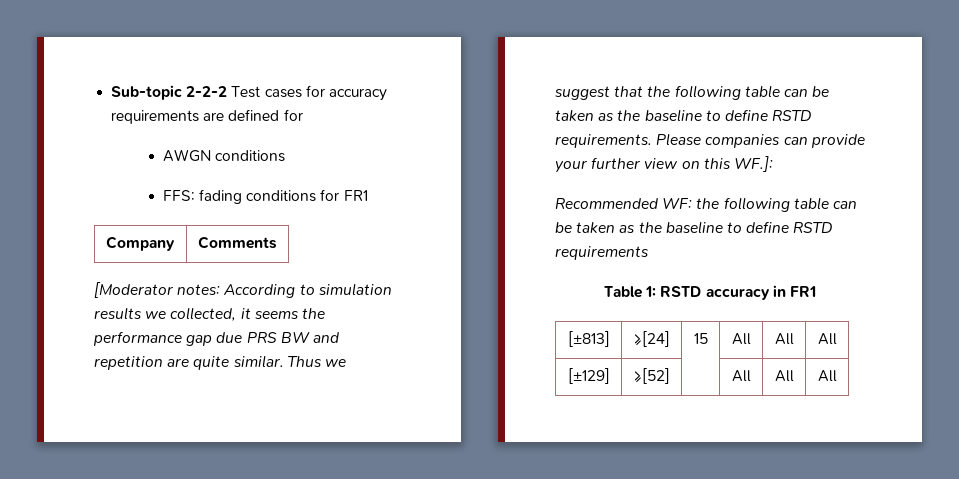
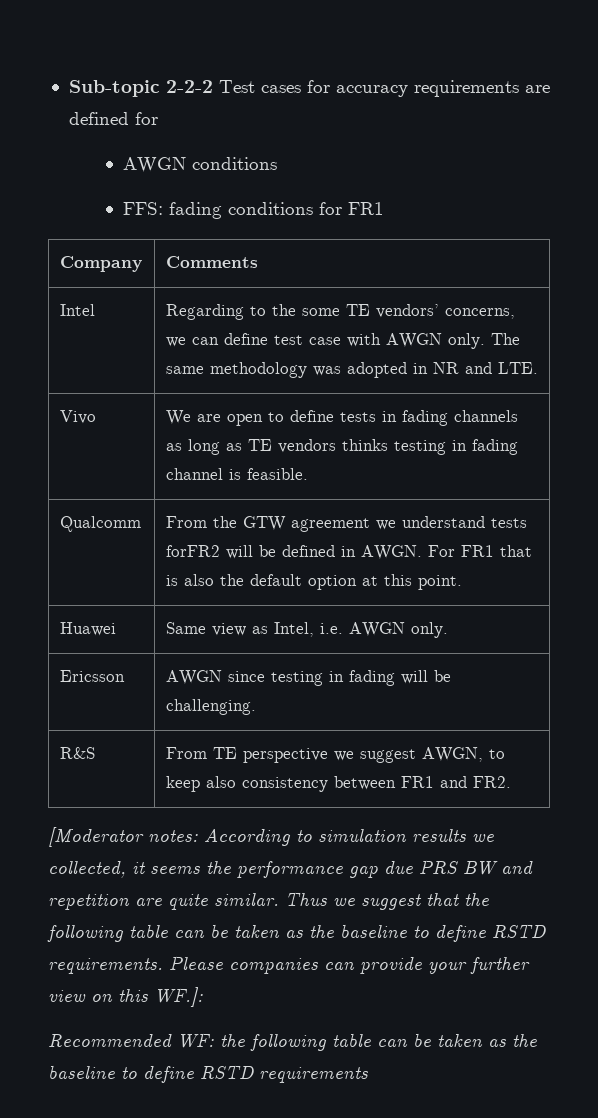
(277, 242) none -> [59,304,95,316] [165,304,515,320] [165,333,520,349] [165,362,538,378] [59,410,96,424] [165,410,518,426] [165,439,518,455] [165,468,308,480] [59,516,141,532] [165,516,527,532] [165,545,532,560] [165,574,462,590] [59,622,116,636] [165,622,448,638] [59,670,125,682] [165,670,451,686] [165,699,256,715] [59,747,95,759] [165,747,505,763] [165,776,511,792] // Intel | Regarding to the some TE vendors’ concerns, we can define test case with AWGN only. The same methodology was adopted in NR and LTE. // Vivo | We are open to define tests in fading channels as long as TE vendors thinks testing in fading channel is feasible. // Qualcomm | From the GTW agreement we understand tests forFR2 will be defined in AWGN. For FR1 that is also the default option at this point. // Huawei | Same view as Intel, i.e. AWGN only. // Ericsson | AWGN since testing in fading will be challenging. // R&S | From TE perspective we suggest AWGN, to keep also consistency between FR1 and FR2.
[604,285,816,300] [567,331,610,347] [633,331,670,347] [693,333,708,344] [731,333,751,345] [774,333,794,345] [817,333,837,345] [567,368,610,384] [633,368,670,384] [731,370,751,382] [774,370,794,382] [817,370,837,382] // Table 1: RSTD accuracy in FR1 // [±813] | ≥[24] | 15 | All | All | All // [±129] | ≥[52] | | All | All | All -> (368, 1075) none

